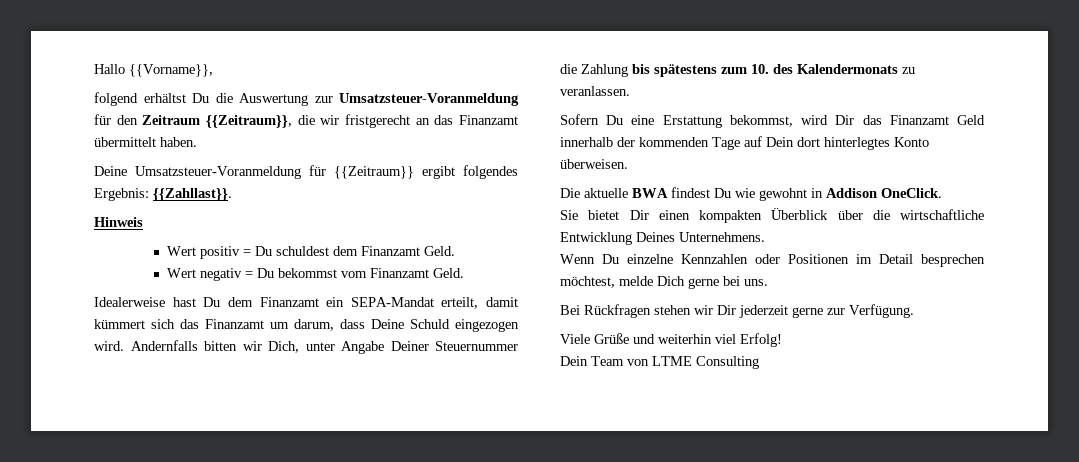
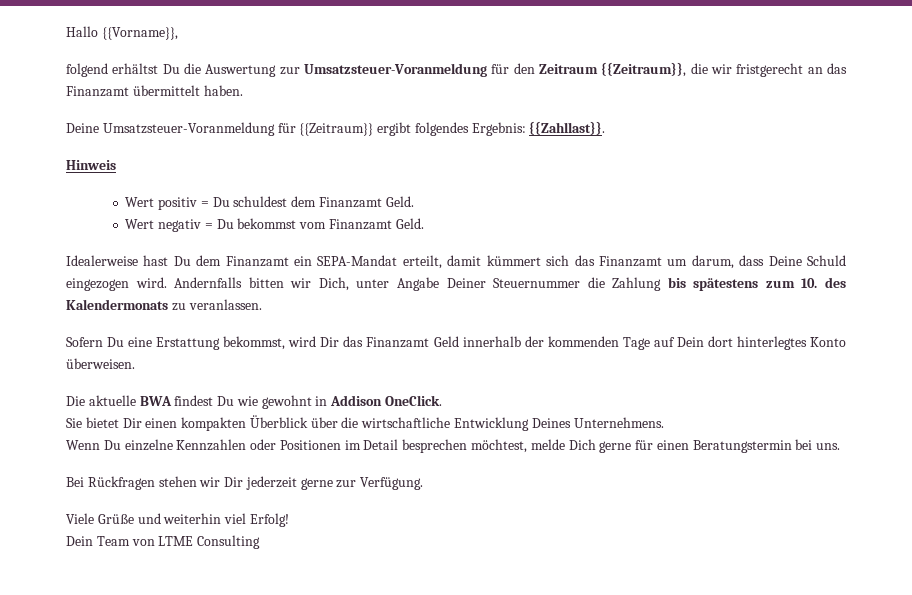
(719, 283) none -> [635,440,792,453] für einen Beratungstermin

